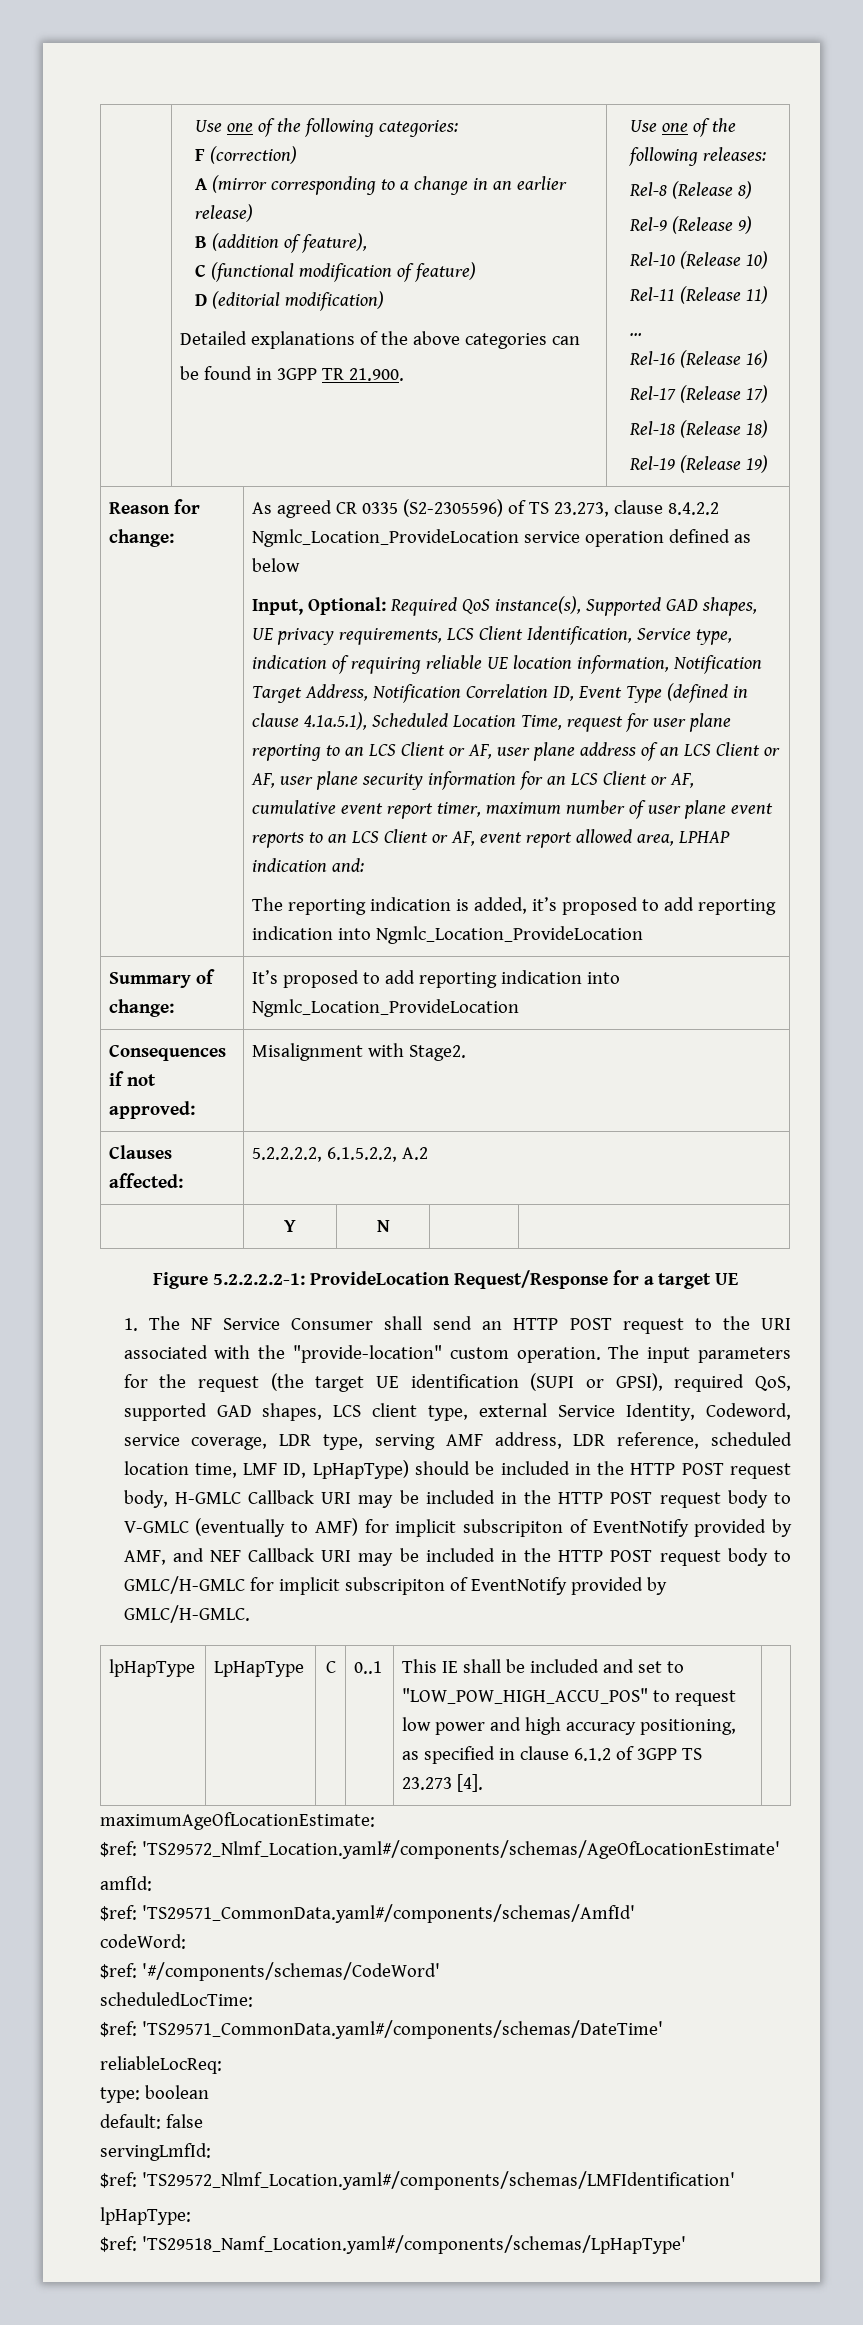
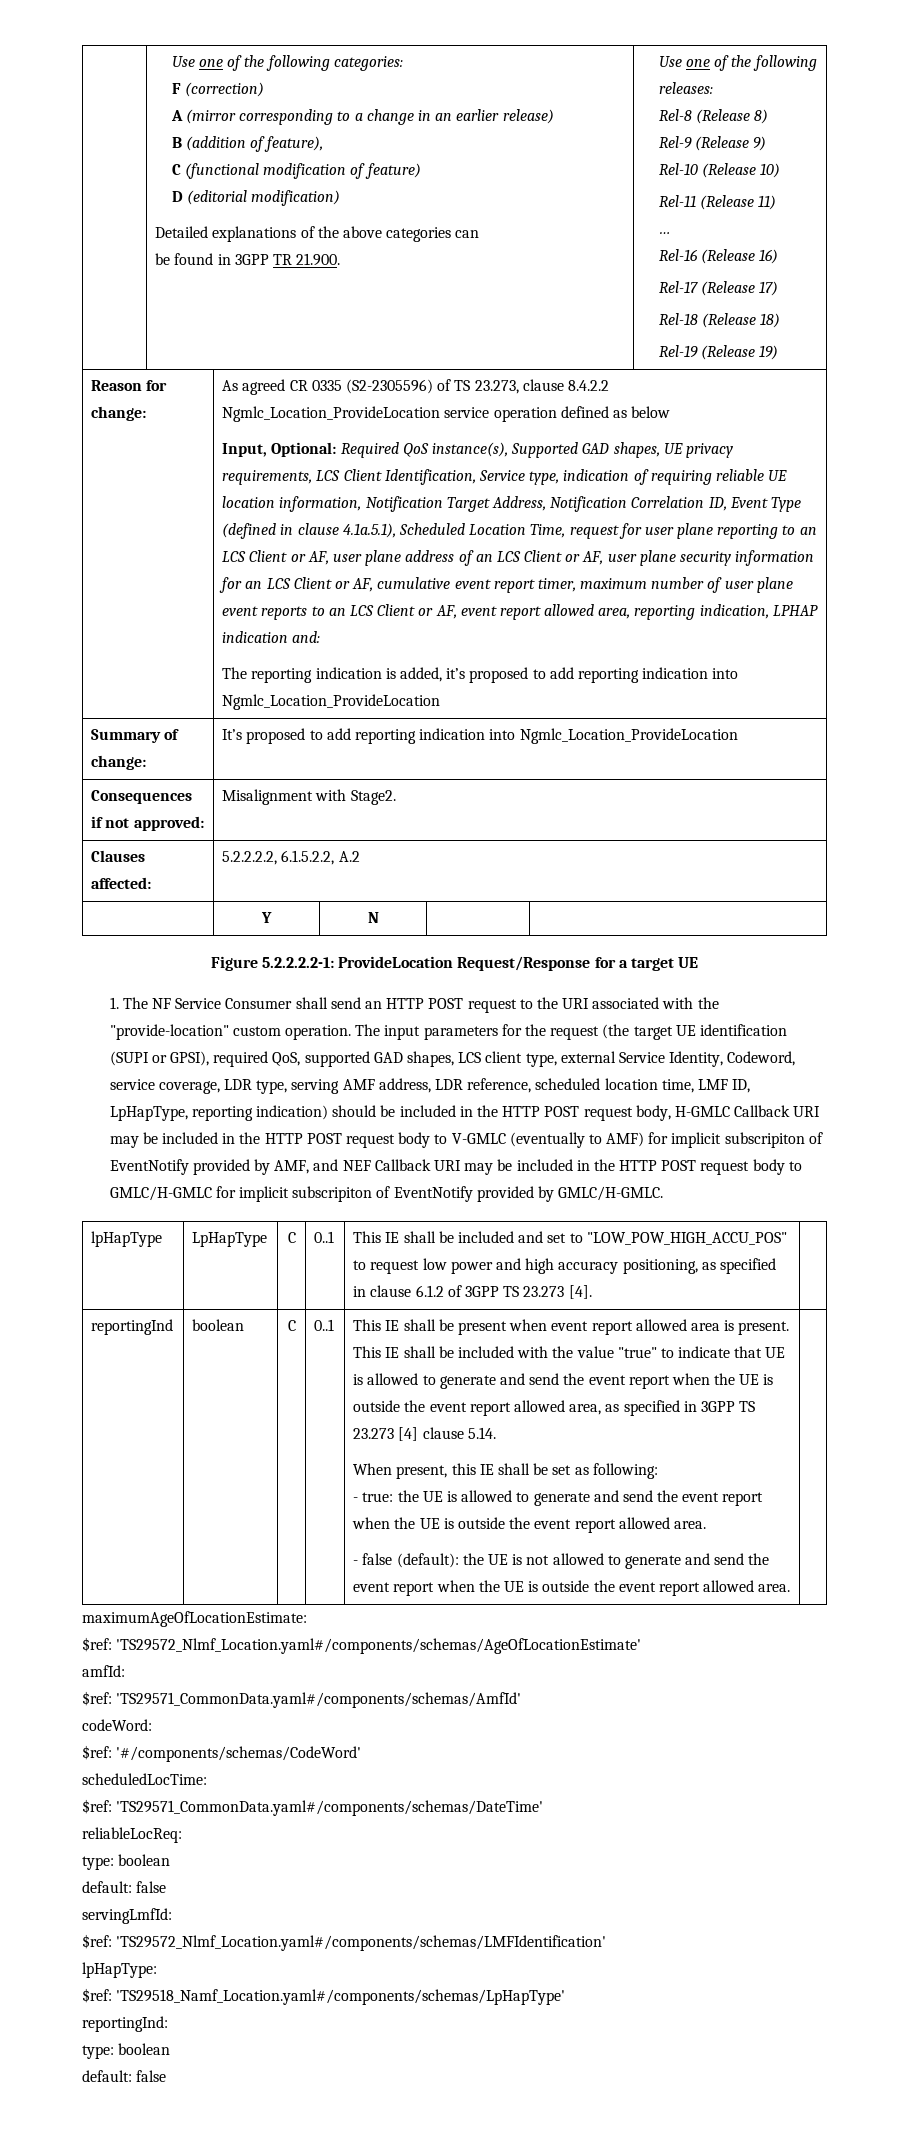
(675, 840) none -> [634,604,769,620] reporting indication,
[312,1460,409,1479] LpHapType) -> [109,1105,329,1121] LpHapType, reporting indication)
(484, 1783) none -> [91,1319,174,1335] [192,1319,245,1331] [287,1320,296,1331] [314,1319,335,1331] [353,1319,790,1335] [353,1346,786,1358] [353,1373,774,1389] [353,1400,756,1416] [353,1427,496,1441] [353,1463,658,1479] [353,1490,764,1506] [352,1517,706,1533] [353,1553,770,1569] [353,1580,791,1596] // reportingInd | boolean | C | 0..1 | This IE shall be present when event report allowed area is present. This IE shall be included with the value "true" to indicate that UE is allowed to generate and send the event report when the UE is outside the event report allowed area, as specified in 3GPP TS 23.273 [4] clause 5.14. // When present, this IE shall be set as following: // - true: the UE is allowed to generate and send the event report when the UE is outside the event report allowed area. // - false (default): the UE is not allowed to generate and send the event report when the UE is outside the event report allowed area. |
(686, 2244) none -> [82,2016,168,2032] [82,2043,171,2059] [82,2070,167,2082] // reportingInd: // type: boolean // default: false

